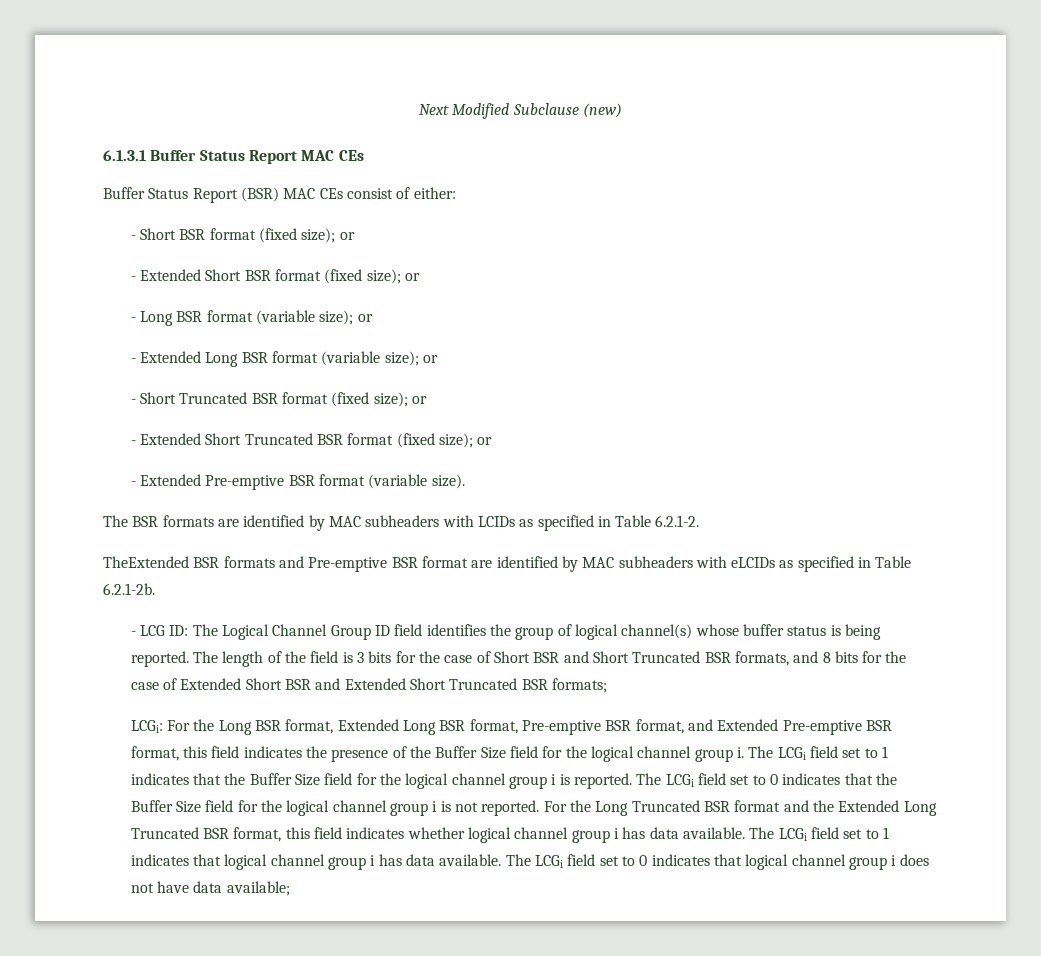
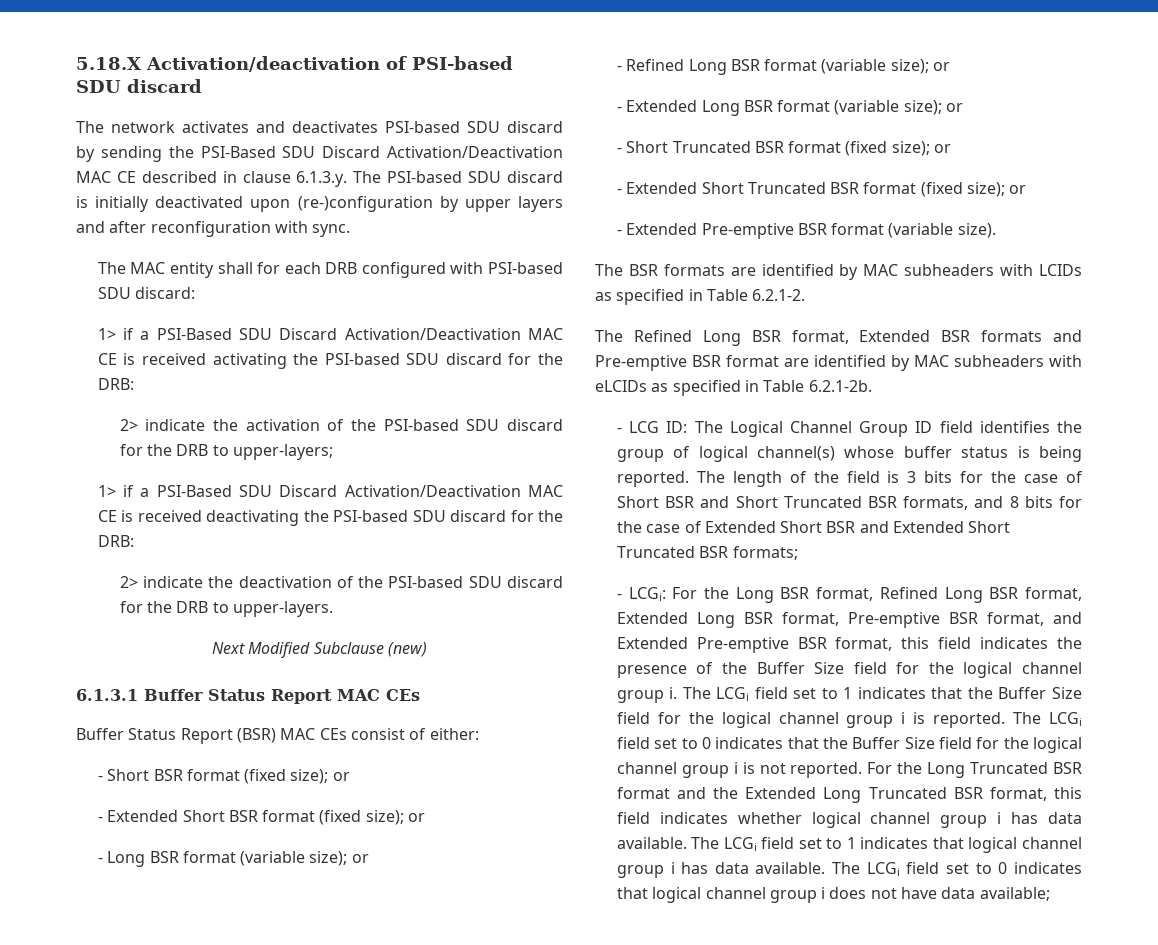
(419, 109) none -> [76,56,513,72] [76,79,202,93] [76,121,563,133] [76,146,563,162] [76,171,564,187] [76,196,563,212] [76,221,351,237] [97,262,563,278] [97,287,196,299] [97,328,563,340] [97,353,564,369] [97,378,134,390] [119,419,563,431] [119,444,333,460] [97,485,563,497] [97,510,563,526] [97,535,134,547] [119,576,563,588] [119,601,333,617] 5.18.X Activation/deactivation of PSI-based SDU discard // The network activates and deactivates PSI-based SDU discard by sending the PSI-Based SDU Discard Activation/Deactivation MAC CE described in clause 6.1.3.y. The PSI-based SDU discard is initially deactivated upon (re-)configuration by upper layers and after reconfiguration with sync. // The MAC entity shall for each DRB configured with PSI-based SDU discard: // 1> if a PSI-Based SDU Discard Activation/Deactivation MAC CE is received activating the PSI-based SDU discard for the DRB: // 2> indicate the activation of the PSI-based SDU discard for the DRB to upper-layers; // 1> if a PSI-Based SDU Discard Activation/Deactivation MAC CE is received deactivating the PSI-based SDU discard for the DRB: // 2> indicate the deactivation of the PSI-based SDU discard for the DRB to upper-layers. //
(373, 318) none -> [616,59,951,75] // - Refined Long BSR format (variable size); or
[103,556,189,568] TheExtended -> [595,330,931,346] The Refined Long BSR format, Extended
(607, 685) none -> [616,593,622,599] -
(334, 726) none -> [879,587,1082,603] Refined Long BSR format,

